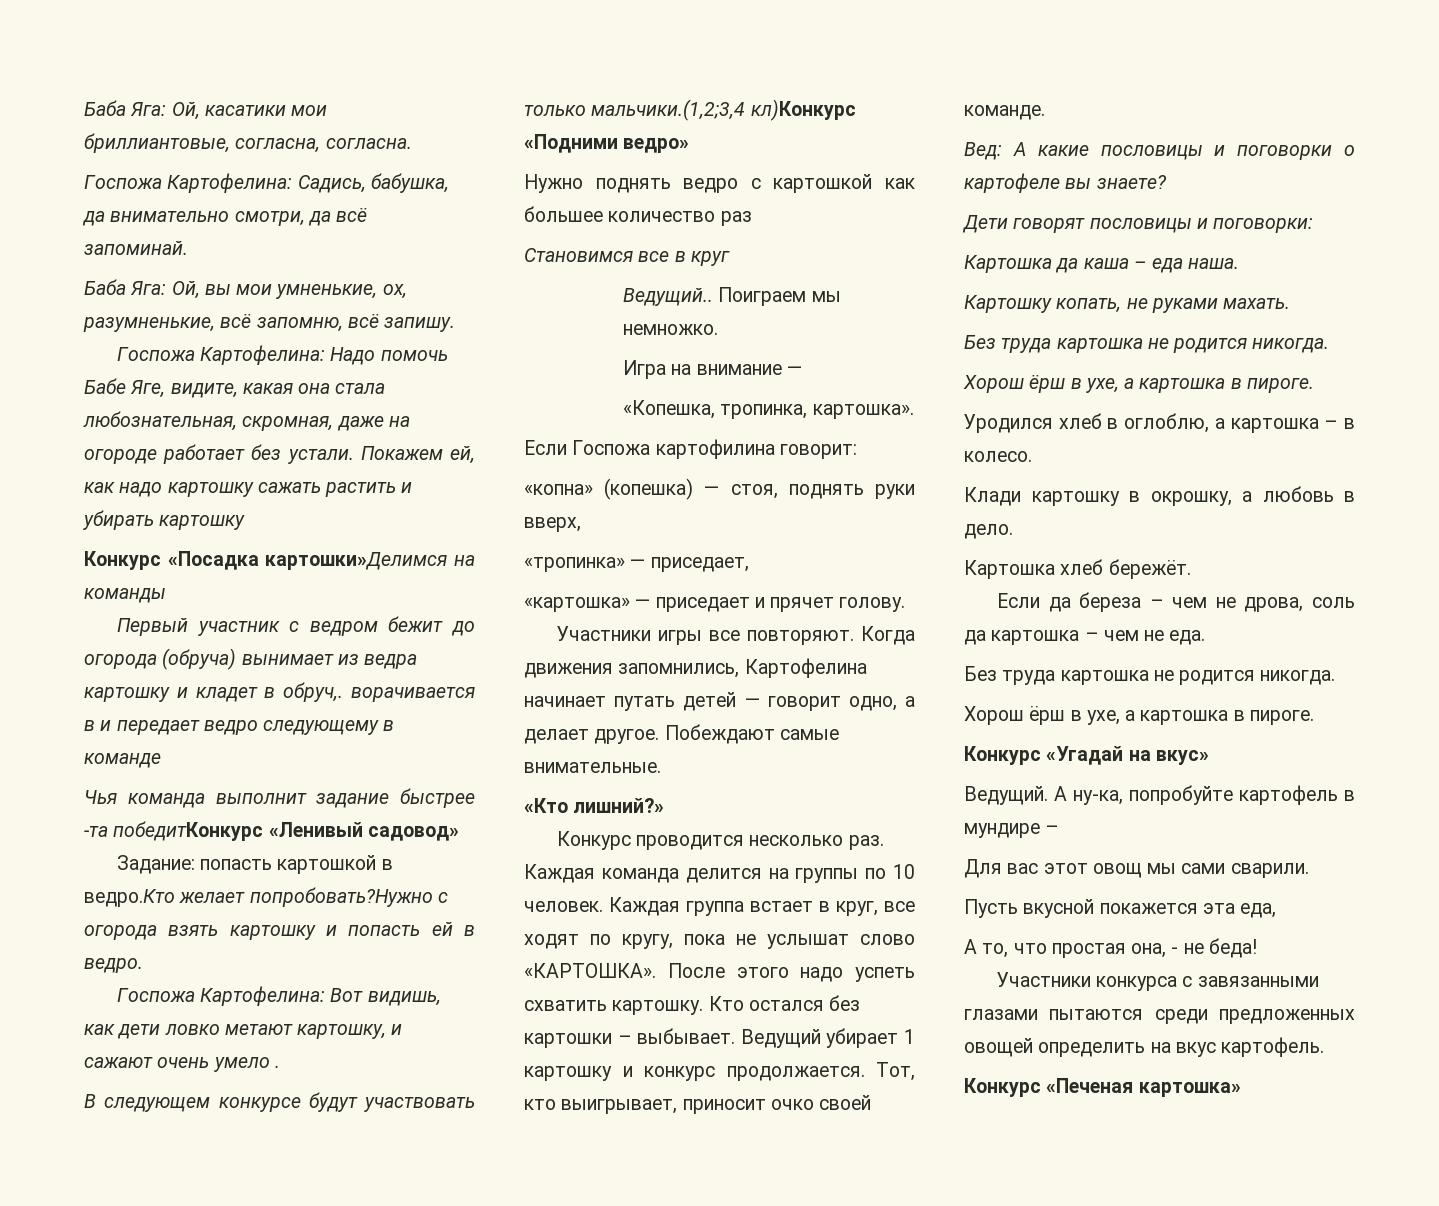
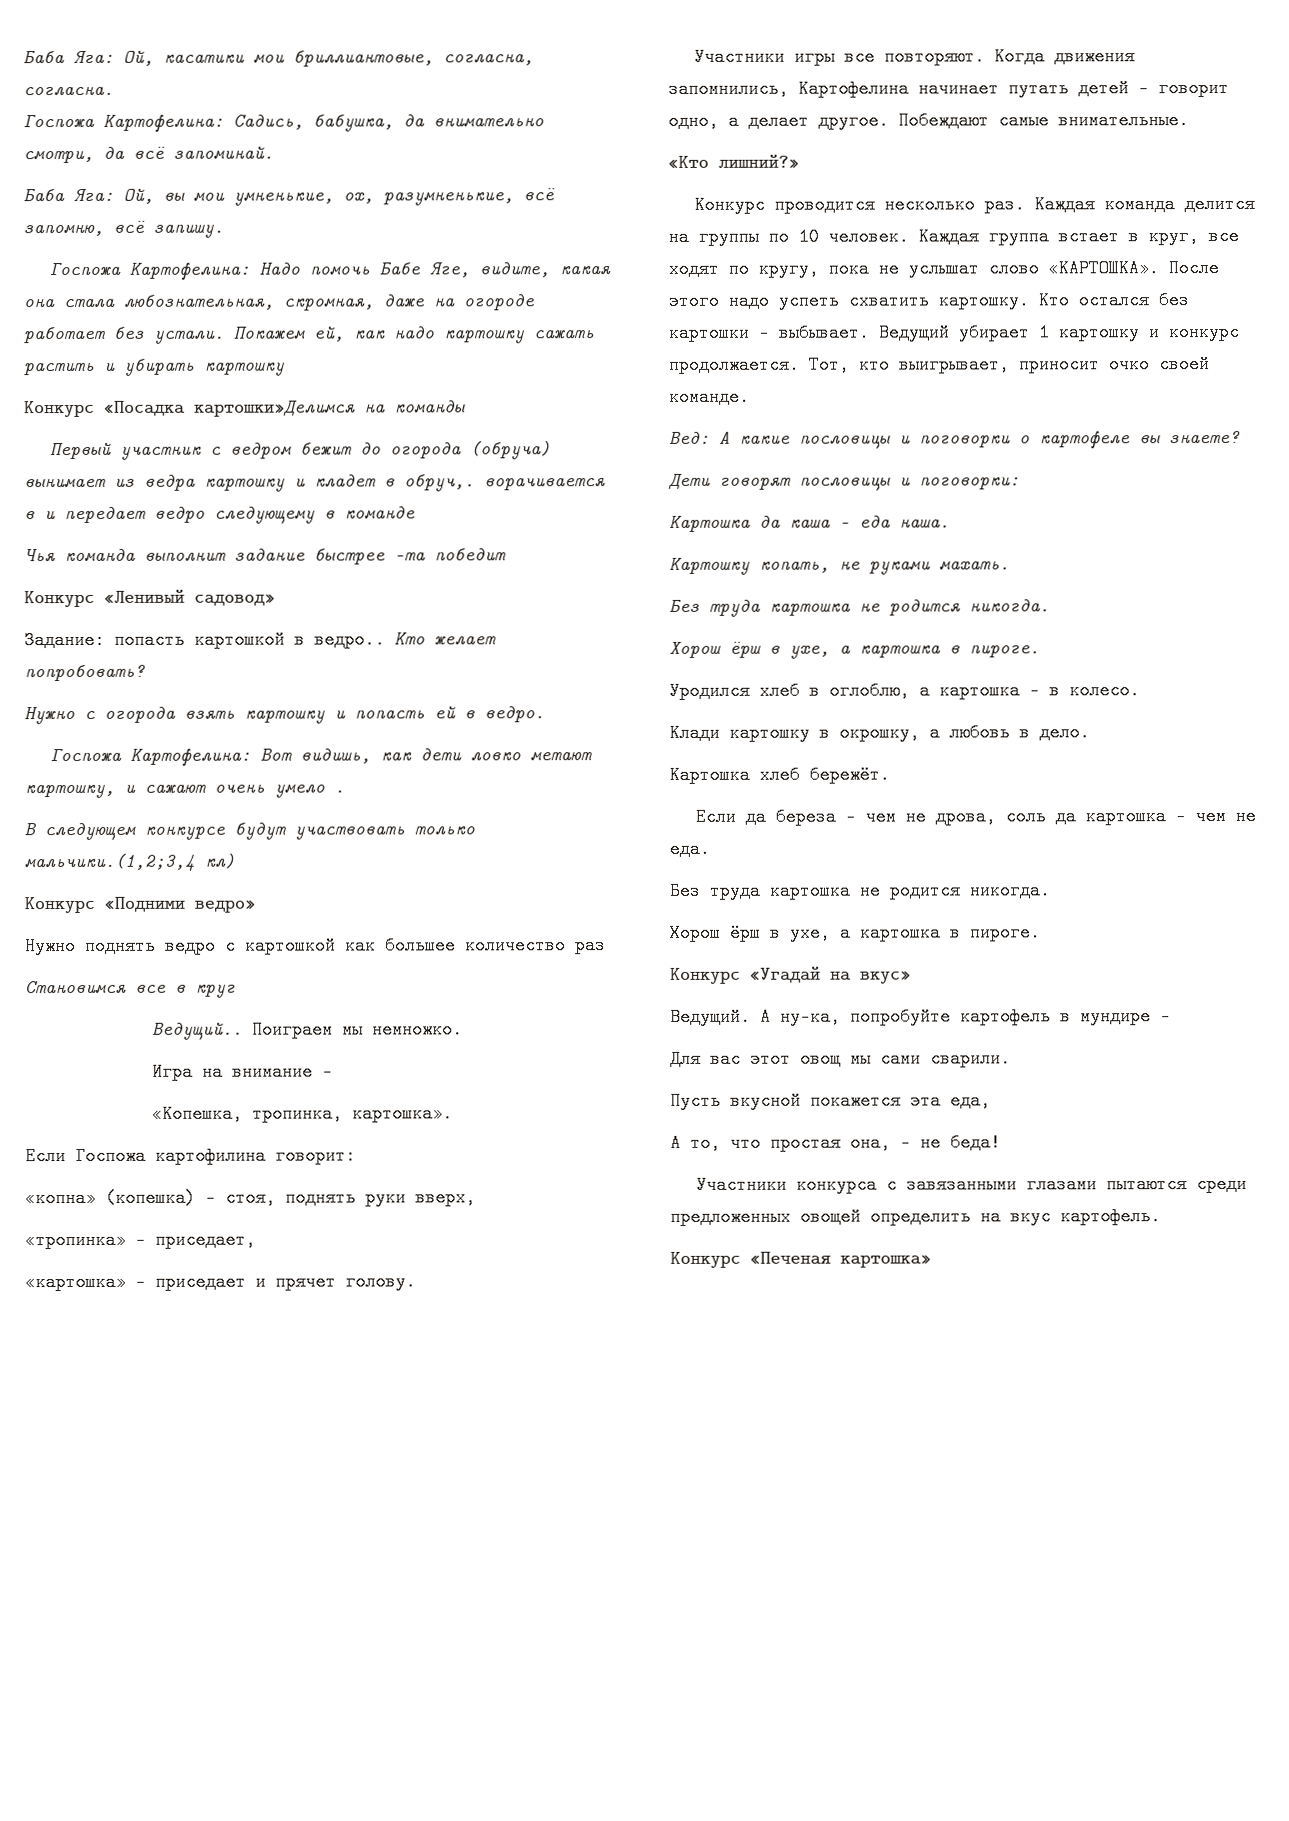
[113,821,264,841] победитКонкурс -> [434,548,506,561] [24,590,95,608] победит // Конкурс
[84,887,433,907] ведро.Кто желает попробовать?Нужно -> [314,630,496,649] [24,664,146,682] [24,706,75,725] ведро.. Кто желает попробовать? // Нужно
[750,99,856,121] кл)Конкурс -> [204,852,235,869] [24,896,96,914] кл) // Конкурс

